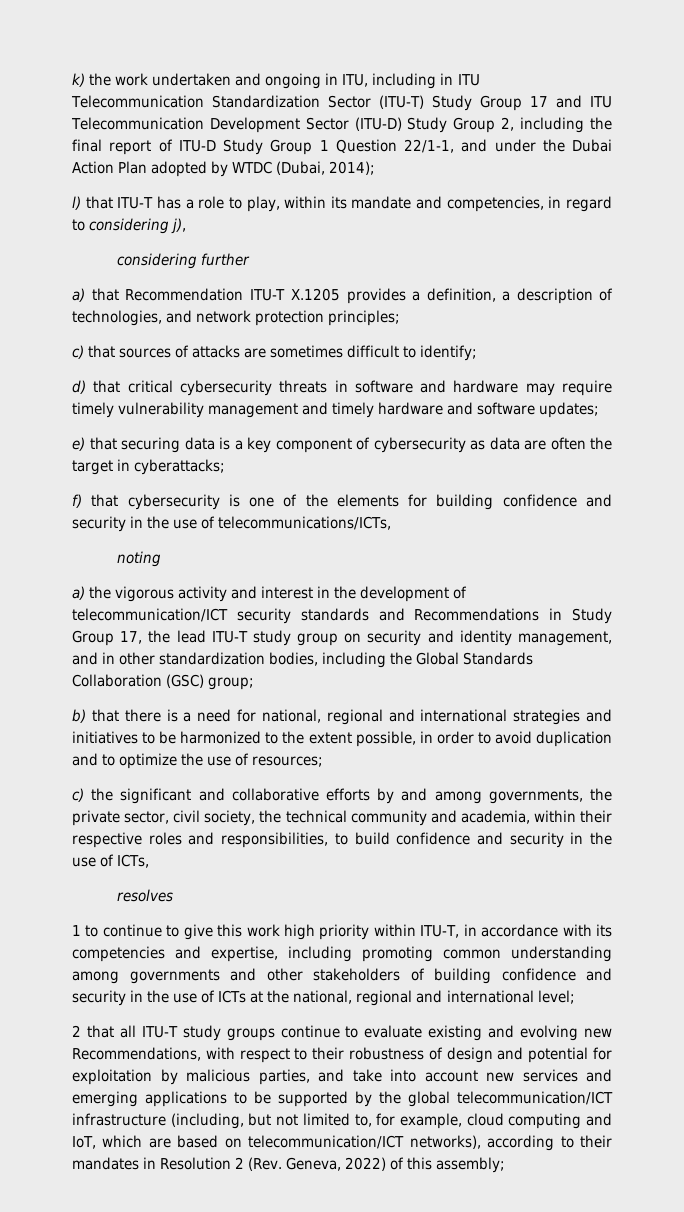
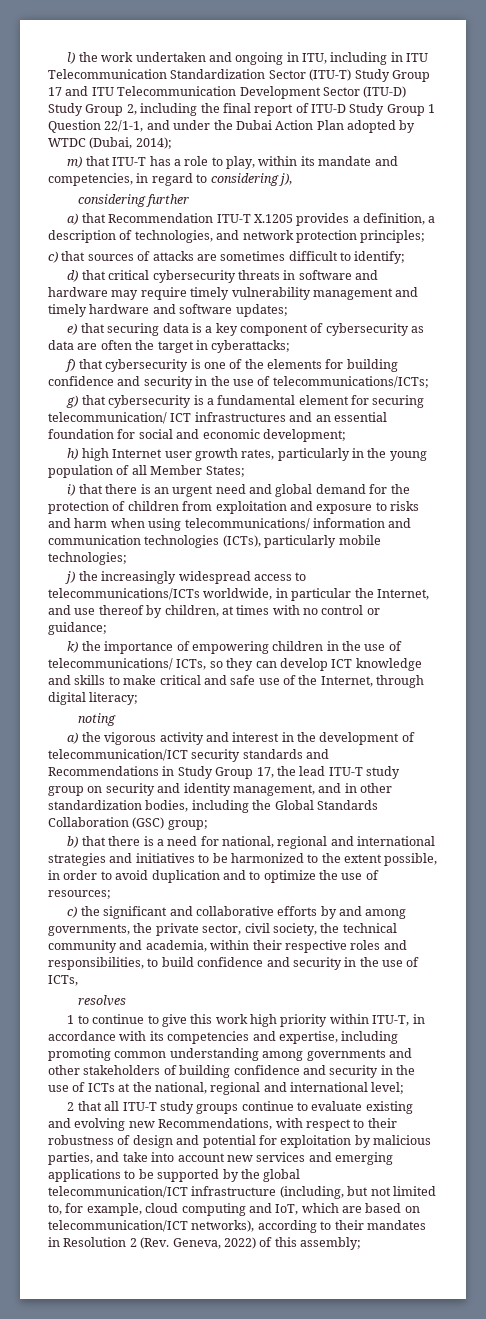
[72,73,85,87] k) -> [67,52,76,64] l)
[72,196,81,210] l) -> [67,156,83,168] m)
[218,516,392,530] telecommunications/ICTs, -> [272,376,429,388] [66,395,425,408] [48,412,387,424] [48,429,346,442] [67,448,427,461] [48,465,245,478] [67,484,410,497] [48,501,419,514] [48,518,412,531] [48,535,381,548] [48,552,127,565] [65,571,307,584] [48,588,429,601] [48,605,380,618] [48,622,107,635] [67,641,402,654] [48,658,422,671] [48,675,425,688] [48,692,139,705] telecommunications/ICTs; // g) that cybersecurity is a fundamental element for securing telecommunication/ ICT infrastructures and an essential foundation for social and economic development; // h) high Internet user growth rates, particularly in the young population of all Member States; // i) that there is an urgent need and global demand for the protection of children from exploitation and exposure to risks and harm when using telecommunications/ information and communication technologies (ICTs), particularly mobile technologies; // j) the increasingly widespread access to telecommunications/ICTs worldwide, in particular the Internet, and use thereof by children, at times with no control or guidance; // k) the importance of empowering children in the use of telecommunications/ ICTs, so they can develop ICT knowledge and skills to make critical and safe use of the Internet, through digital literacy;

